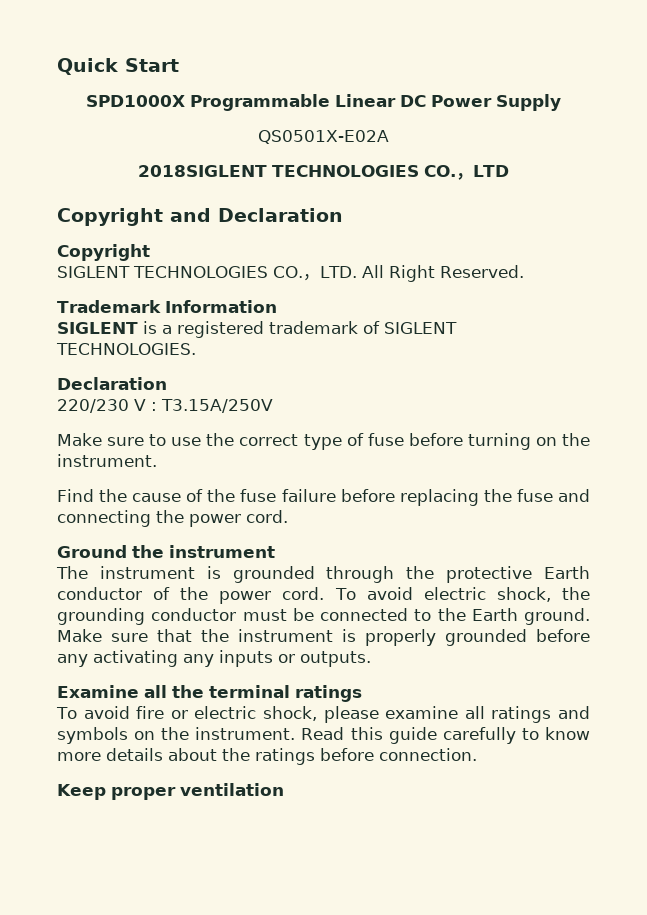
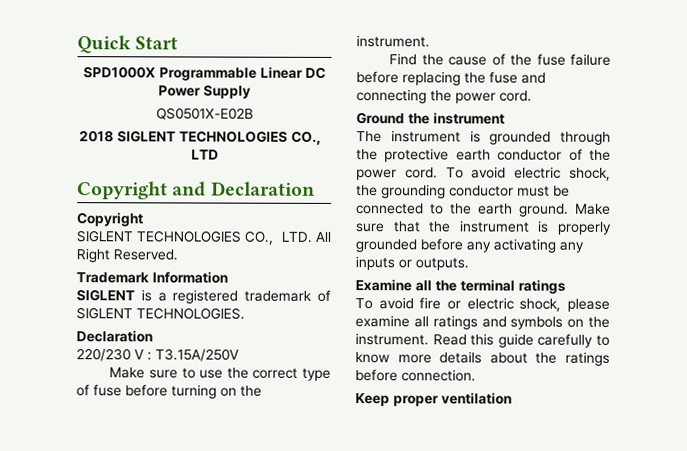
[258,130,390,144] [137,165,267,177] QS0501X-E02A // 2018SIGLENT -> [155,107,254,120] [79,130,176,143] QS0501X-E02B // 2018 SIGLENT
[543,566,590,579] Earth -> [455,149,491,161] earth
[471,608,518,621] Earth -> [478,203,513,215] earth

